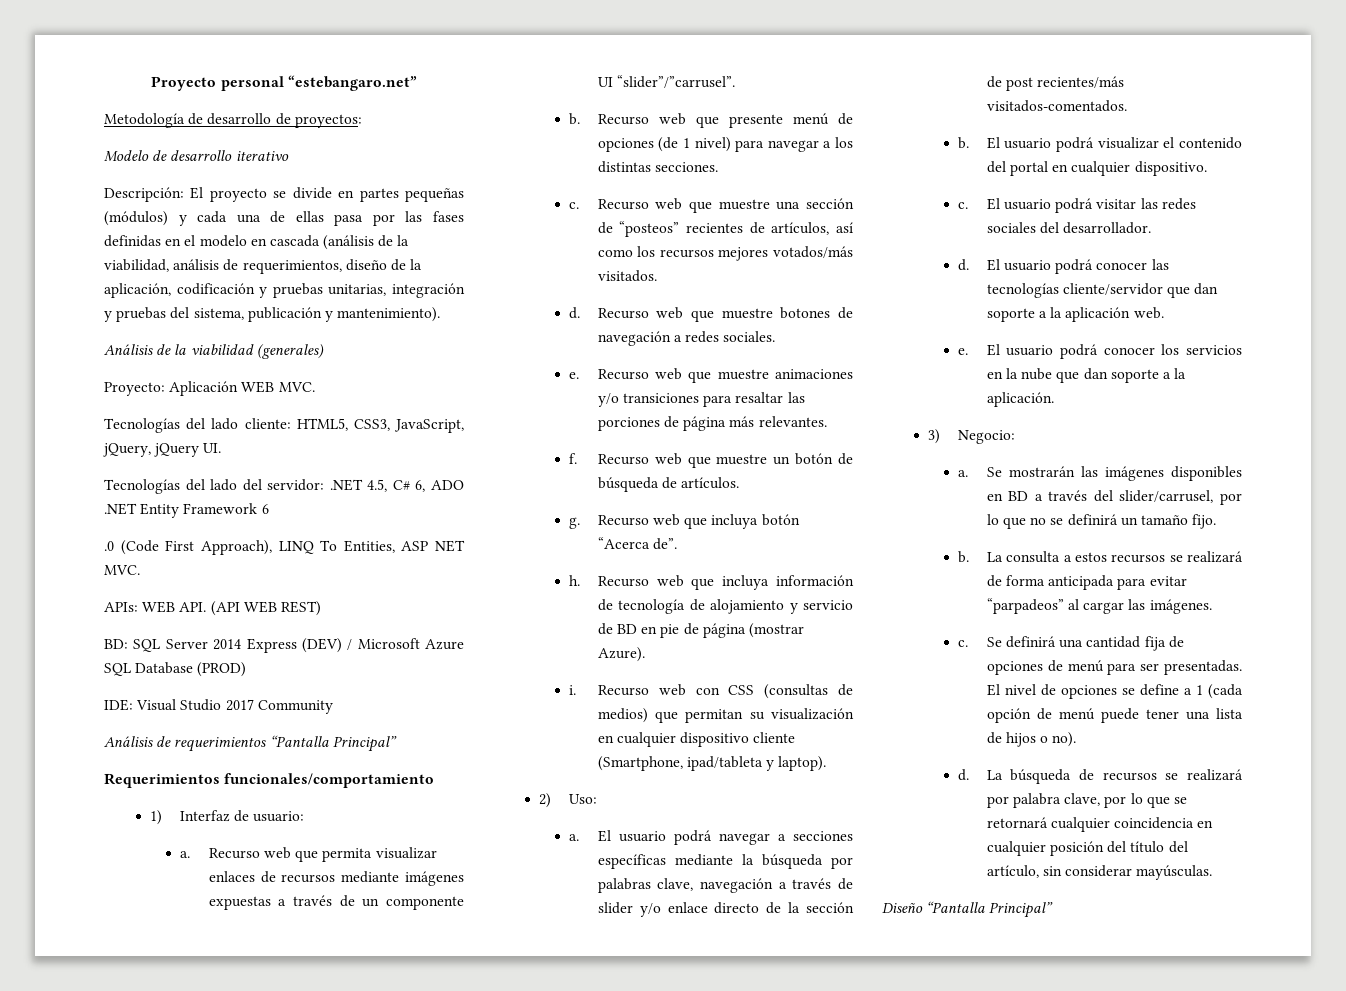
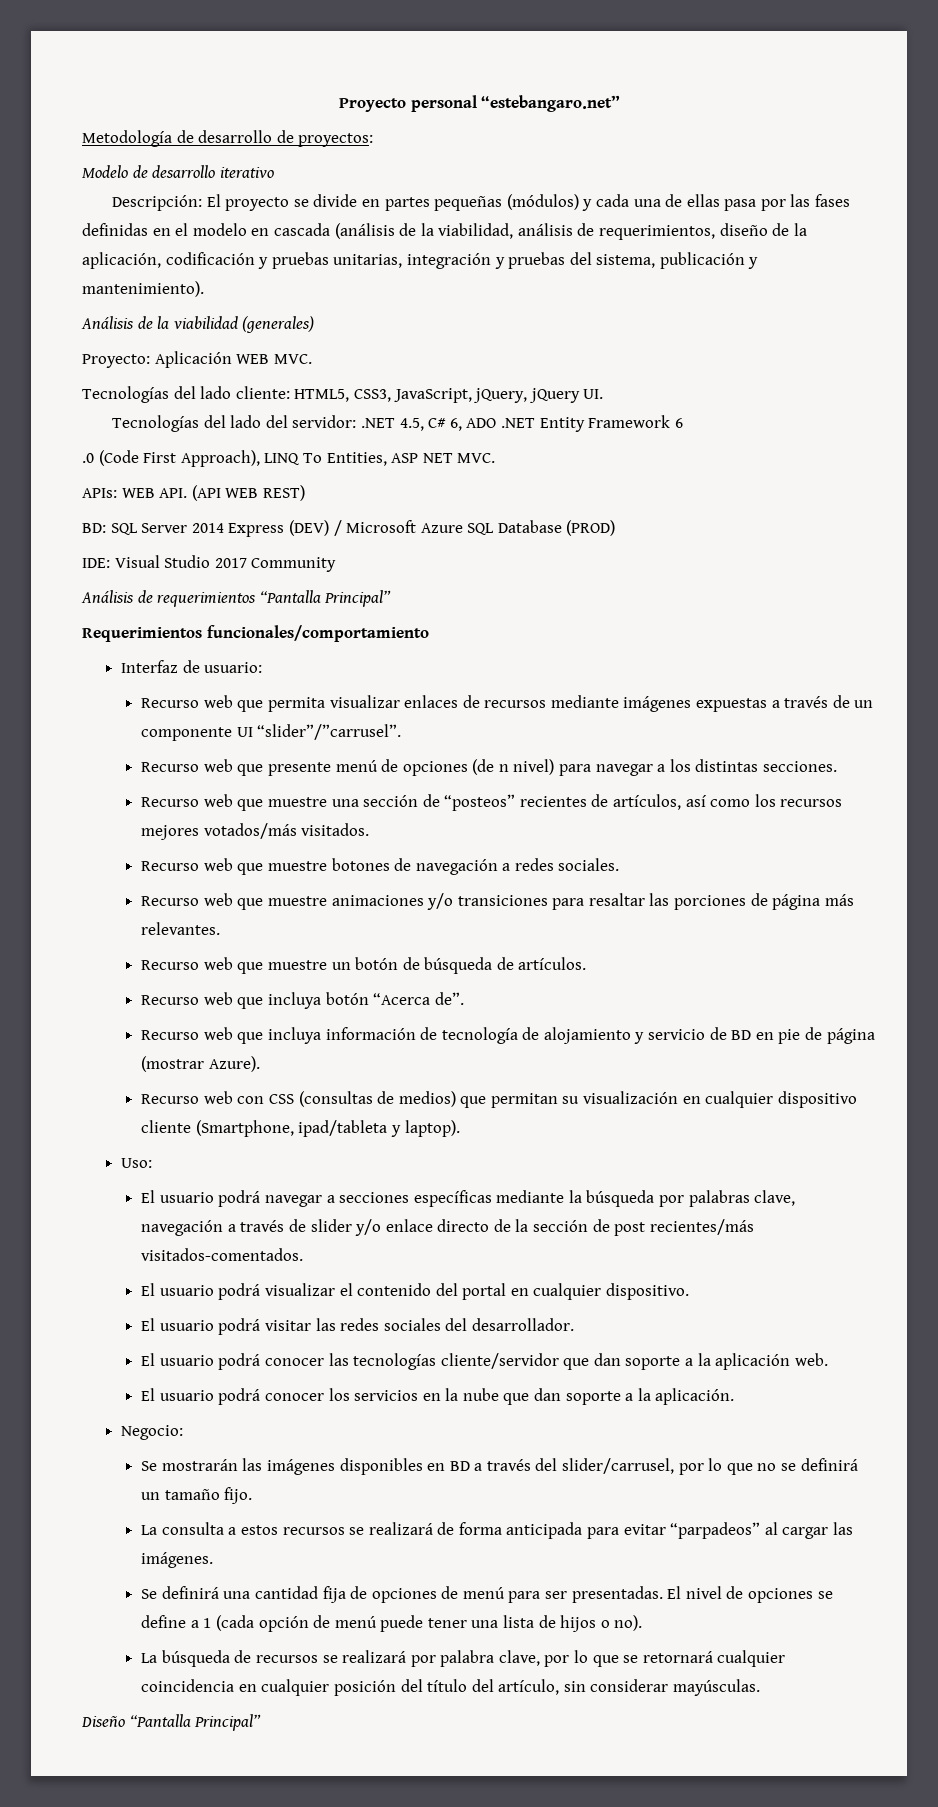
[150,810,163,825] 1) -> (429, 633) none
[179,851,190,858] a. -> (263, 667) none
[568,113,580,125] b. -> (402, 732) none
[683,138,691,148] 1 -> [498,764,509,772] n
[568,202,579,209] c. -> (838, 766) none
[568,307,580,319] d. -> (370, 829) none
[568,372,579,379] e. -> (620, 864) none
[568,453,577,464] f. -> (221, 928) none
[568,517,580,529] g. -> (587, 963) none
[568,575,580,586] h. -> (464, 998) none
[568,685,576,695] i. -> (260, 1064) none
[539,793,552,808] 2) -> (460, 1128) none
[568,834,579,841] a. -> (152, 1163) none
[957,137,969,149] b. -> (304, 1254) none
[957,202,968,209] c. -> (690, 1291) none
[957,259,969,271] d. -> (574, 1324) none
[957,348,968,355] e. -> (828, 1359) none
[928,429,941,444] 3) -> (735, 1396) none
[957,470,968,477] a. -> (183, 1432) none
[957,551,969,563] b. -> (253, 1495) none
[957,640,968,647] c. -> (214, 1560) none
[957,769,969,781] d. -> (643, 1623) none

